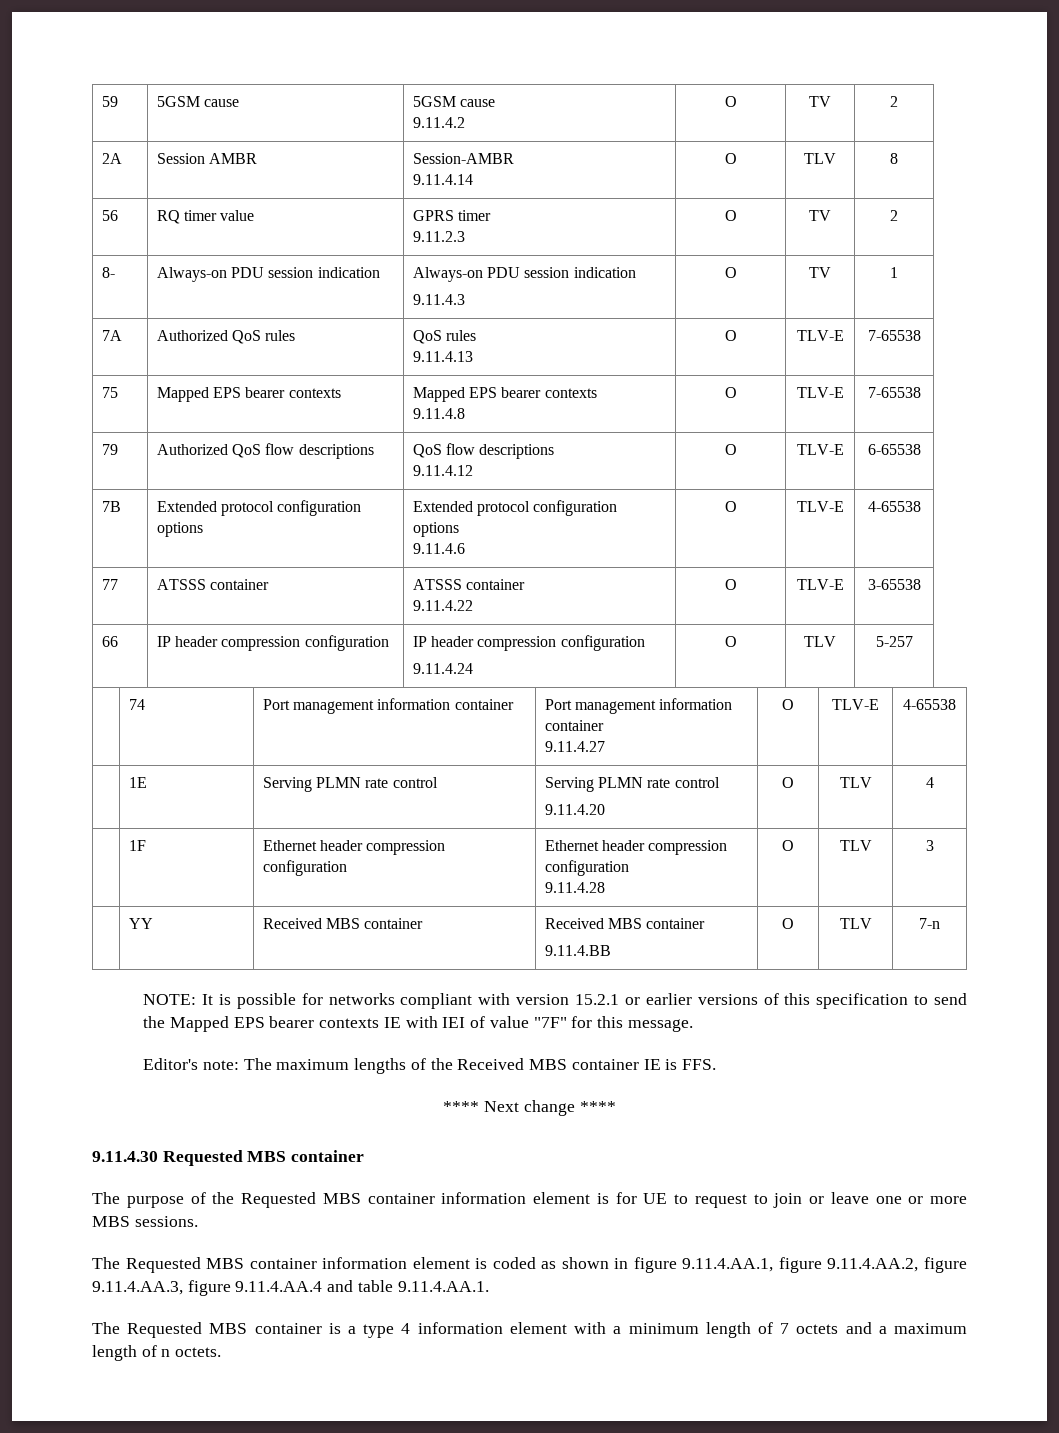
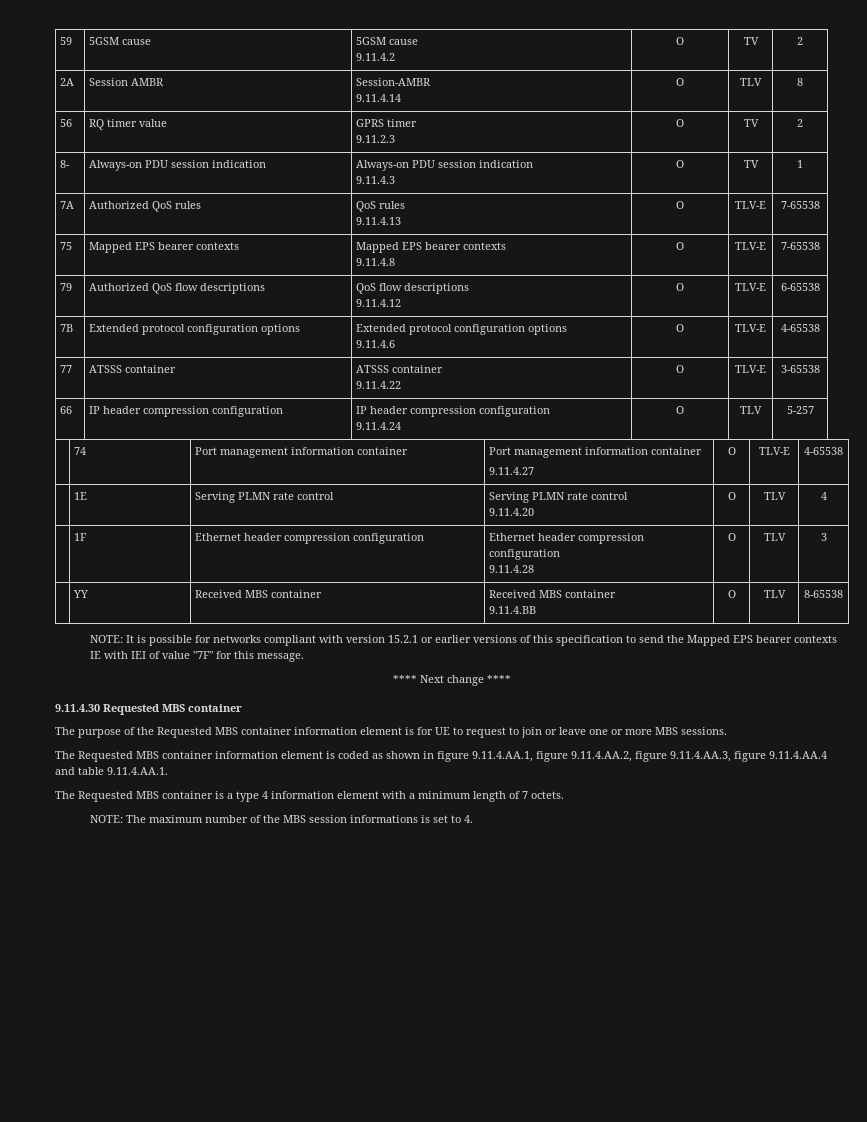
[919,918,940,929] 7-n -> [804,590,843,598] 8-65538
[143,1058,717,1074] // Editor's note: The maximum lengths of the Received MBS container IE is FFS. -> (305, 657) none
[796,1322,968,1334] [92,1345,222,1361] octets and a maximum length of n octets. -> [531,791,564,799] [90,815,474,823] octets. // NOTE: The maximum number of the MBS session informations is set to 4.

